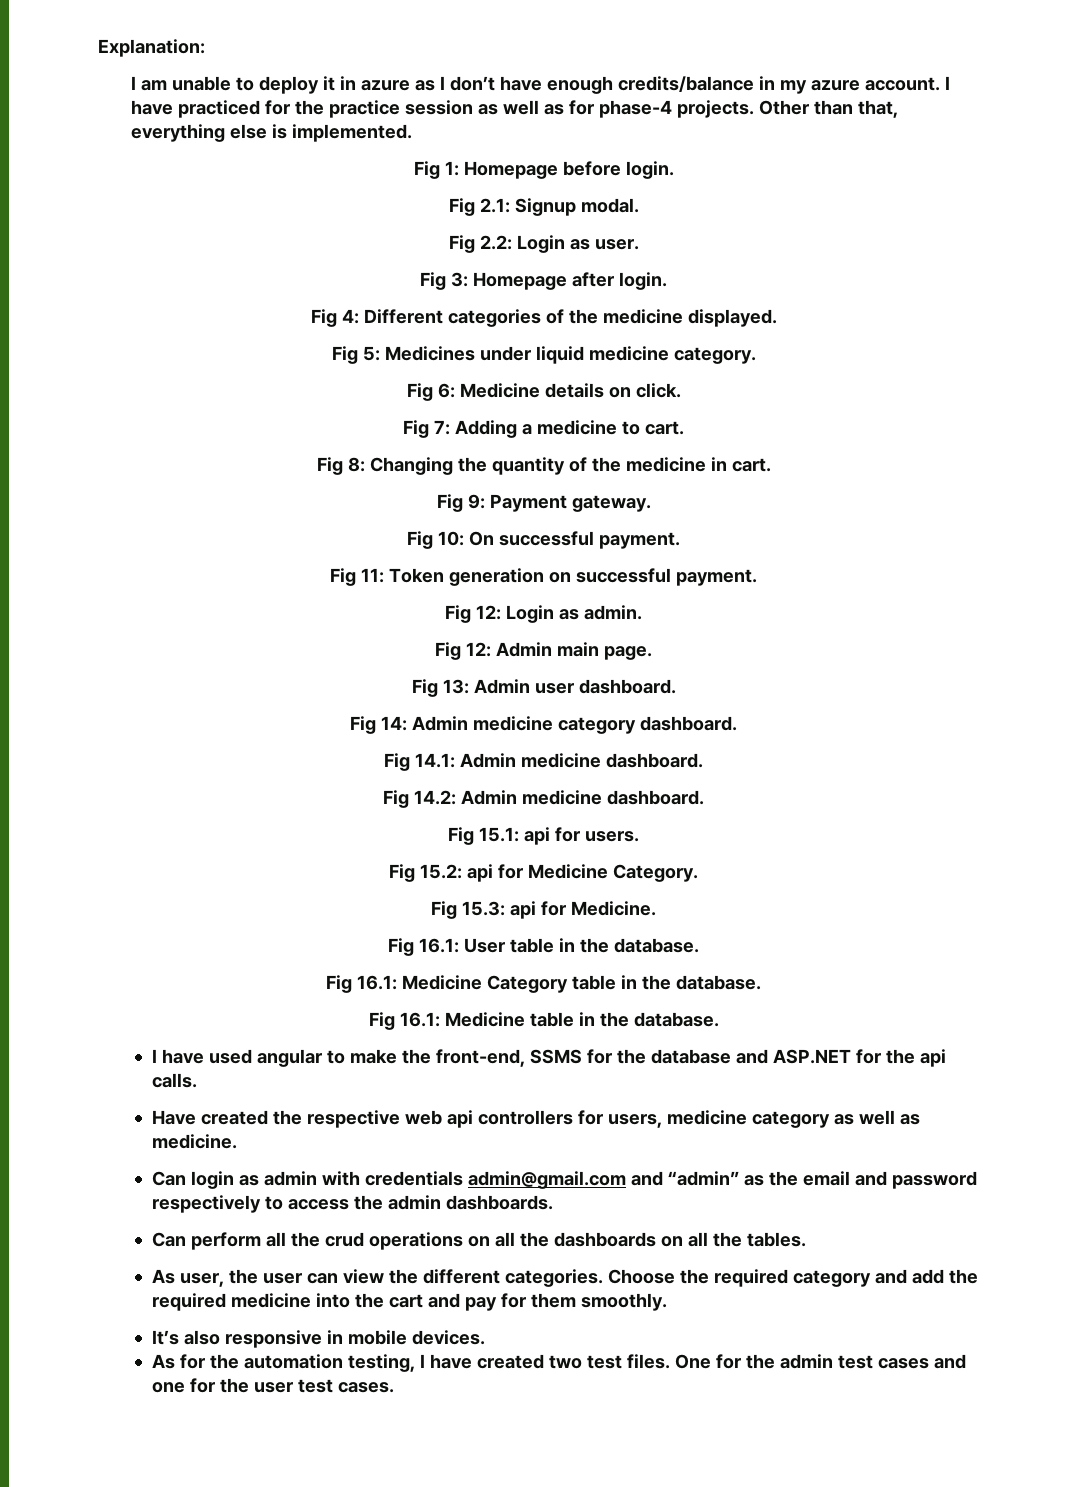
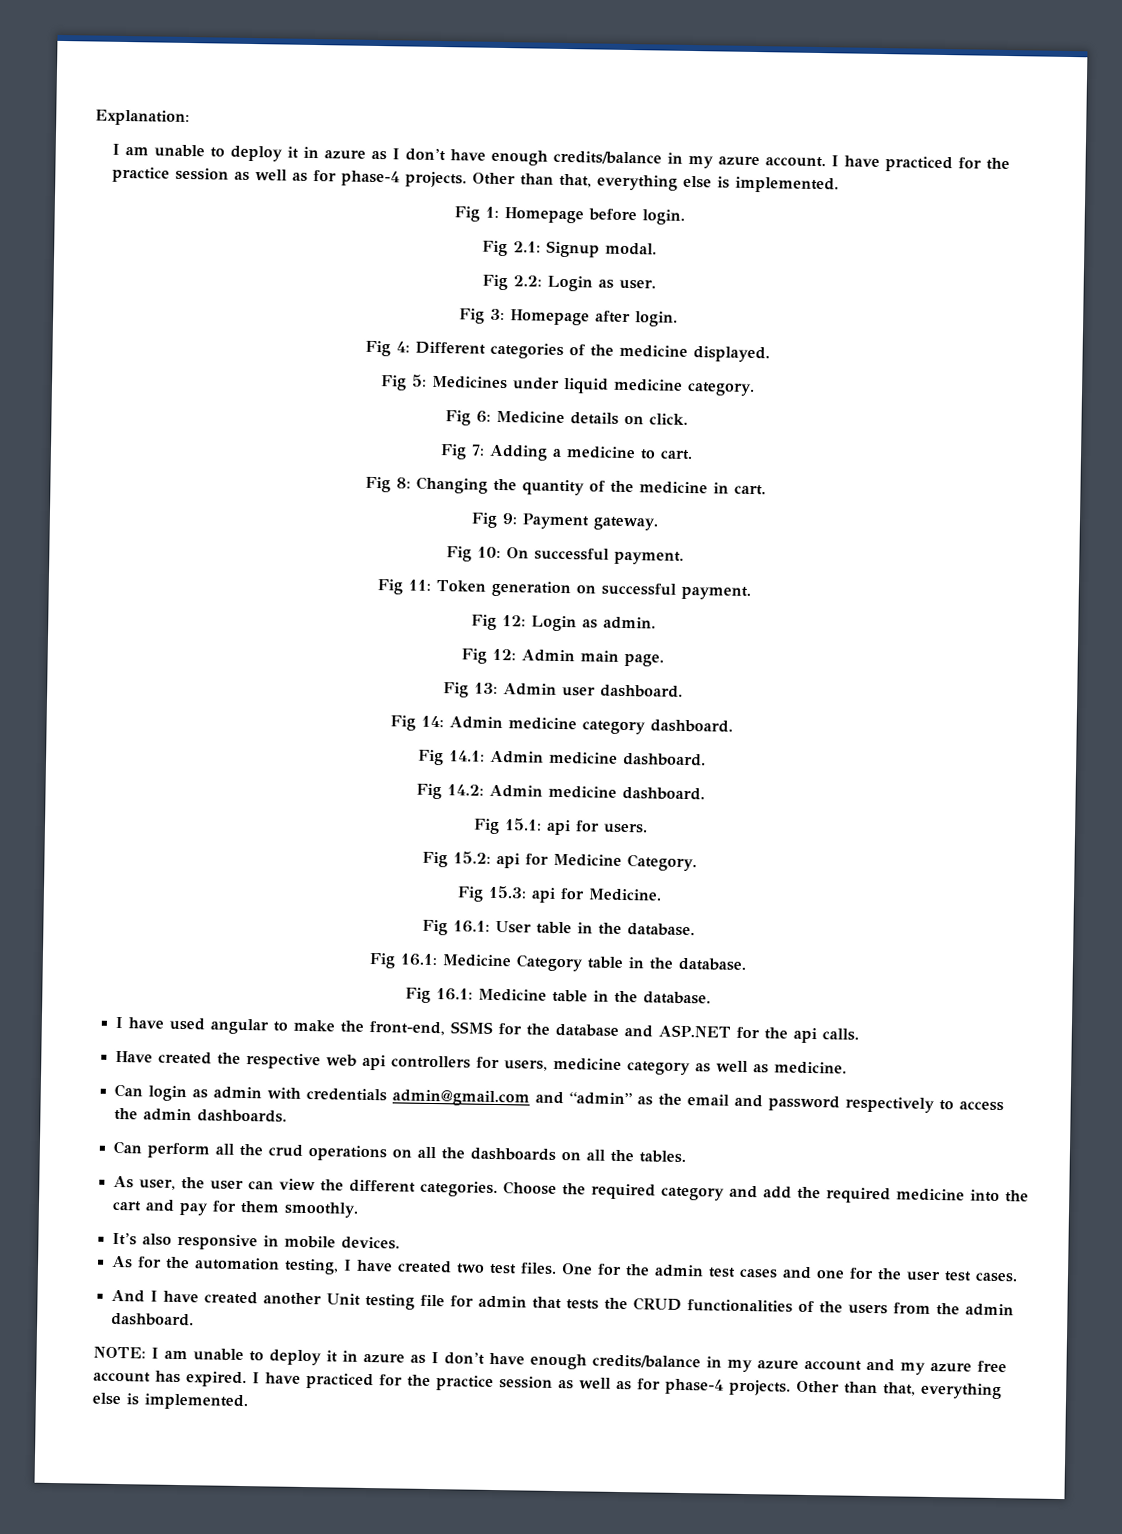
(394, 1387) none -> [111,1289,1015,1317] [111,1312,195,1327] [92,1346,1007,1375] [92,1370,1002,1400] [91,1392,248,1411] // And I have created another Unit testing file for admin that tests the CRUD functionalities of the users from the admin dashboard. // NOTE: I am unable to deploy it in azure as I don’t have enough credits/balance in my azure account and my azure free account has expired. I have practiced for the practice session as well as for phase-4 projects. Other than that, everything else is implemented.

